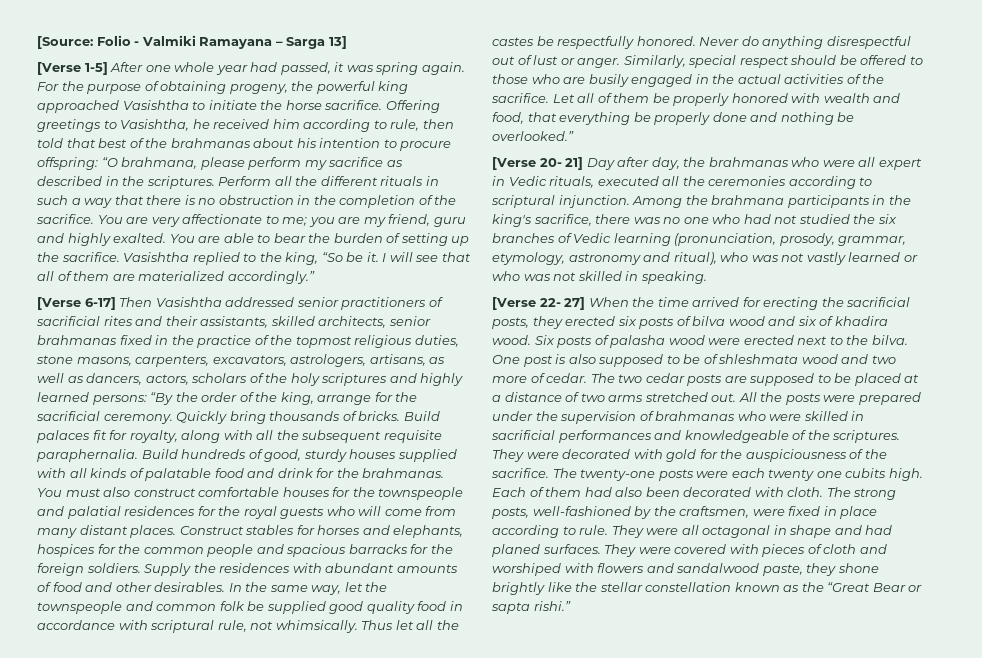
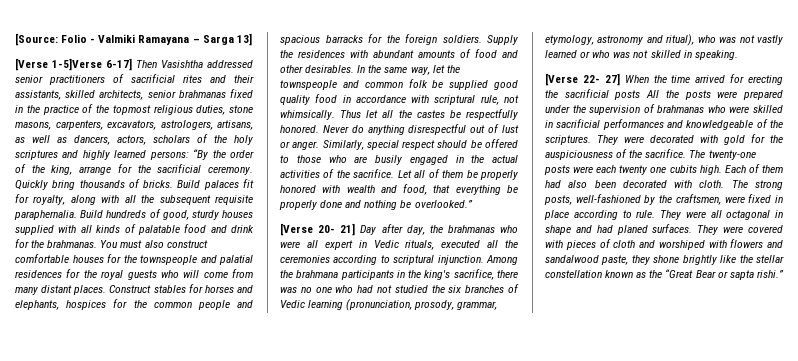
[84,62,465,75] [37,81,409,94] [37,100,440,113] [37,119,454,132] [37,138,452,151] [37,157,403,170] [37,176,439,189] [36,195,457,208] [36,214,466,227] [37,233,470,246] [37,252,471,265] [37,271,315,284] [37,297,81,310] 1-5] After one whole year had passed, it was spring again. For the purpose of obtaining progeny, the powerful king approached Vasishtha to initiate the horse sacrifice. Offering greetings to Vasishtha, he received him according to rule, then told that best of the brahmanas about his intention to procure offspring: “O brahmana, please perform my sacrifice as described in the scriptures. Perform all the different rituals in such a way that there is no obstruction in the completion of the sacrifice. You are very affectionate to me; you are my friend, guru and highly exalted. You are able to bear the burden of setting up the sacrifice. Vasishtha replied to the king, “So be it. I will see that all of them are materialized accordingly.” // [Verse -> [52,58,102,71] 1-5]Verse
[492,316,888,329] [492,335,908,348] [492,354,896,367] [492,373,920,386] [492,392,737,402] posts, they erected six posts of bilva wood and six of khadira wood. Six posts of palasha wood were erected next to the bilva. One post is also supposed to be of shleshmata wood and two more of cedar. The two cedar posts are supposed to be placed at a distance of two arms stretched out. -> [614,90,641,100] posts

